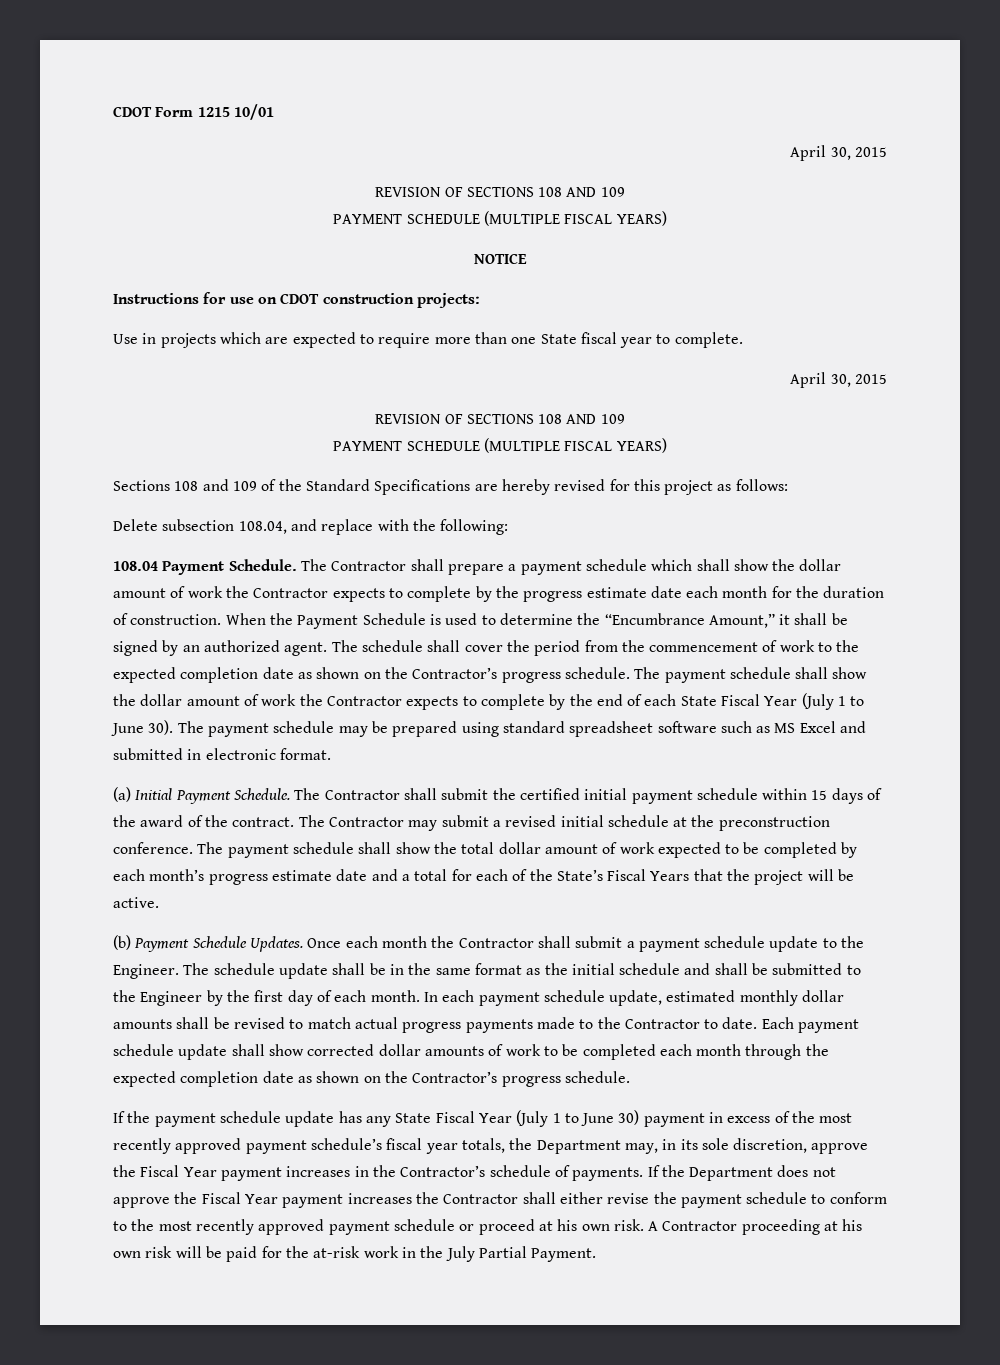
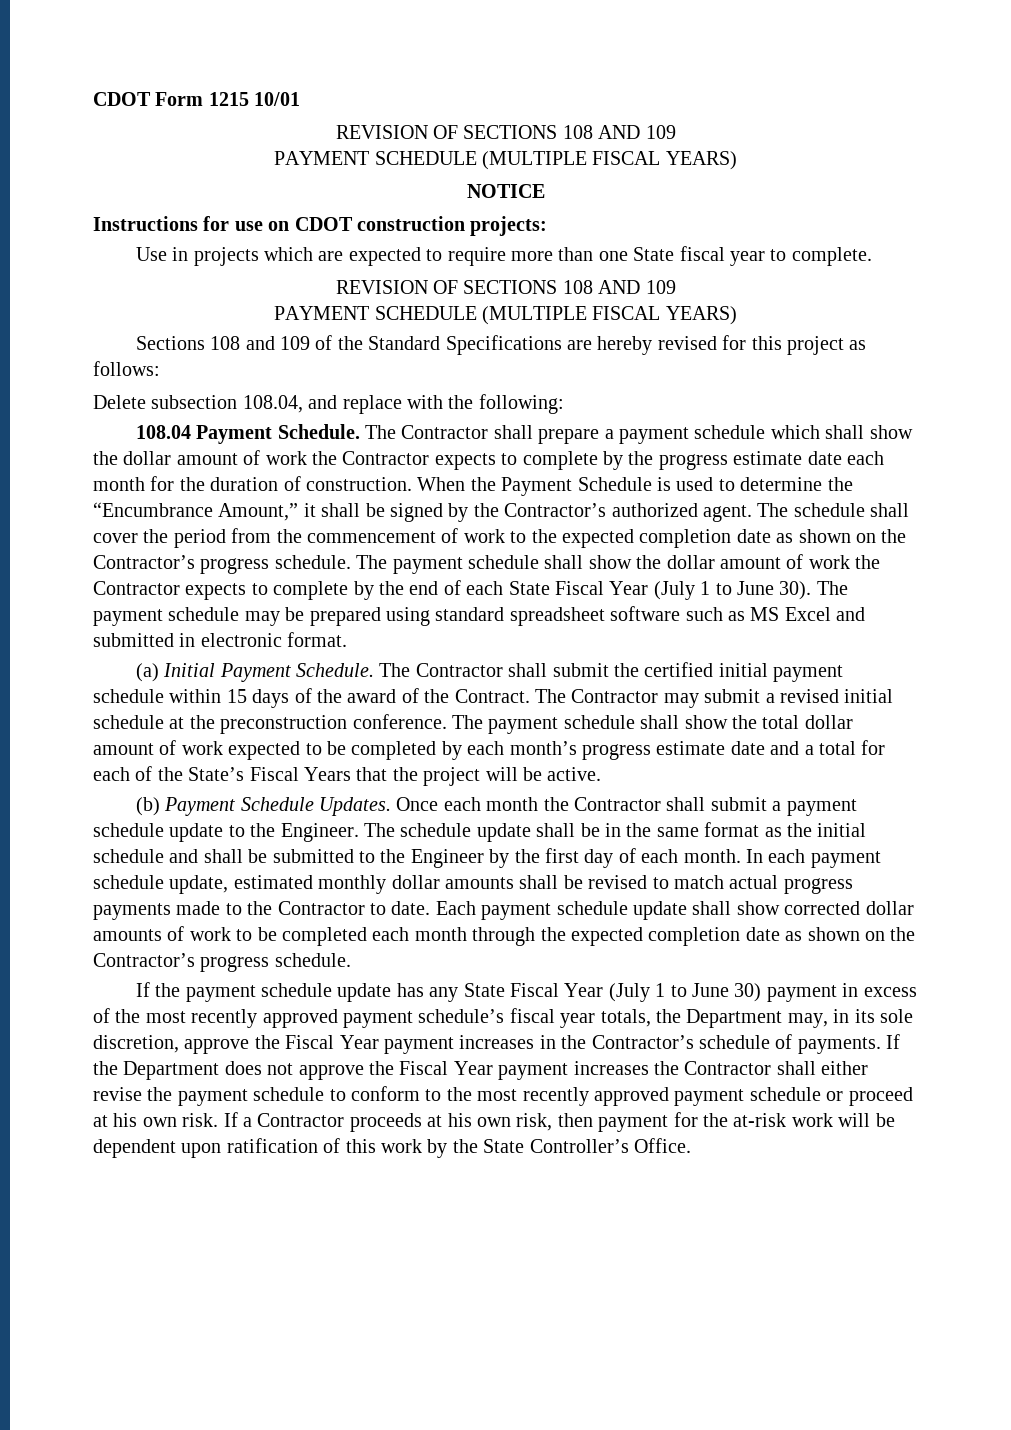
[790,145,888,161] // April 30, 2015 -> (301, 99) none
[790,372,888,388] // April 30, 2015 -> (872, 256) none
[182,645,200,652] an -> [473,503,607,517] the Contractor’s
[232,817,295,827] contract. -> [454,689,530,703] Contract.
[648,1219,863,1235] [113,1246,597,1262] A Contractor proceeding at his own risk will be paid for the at-risk work in the July Partial Payment. -> [223,1112,895,1132] [93,1138,691,1158] If a Contractor proceeds at his own risk, then payment for the at-risk work will be dependent upon ratification of this work by the State Controller’s Office.

